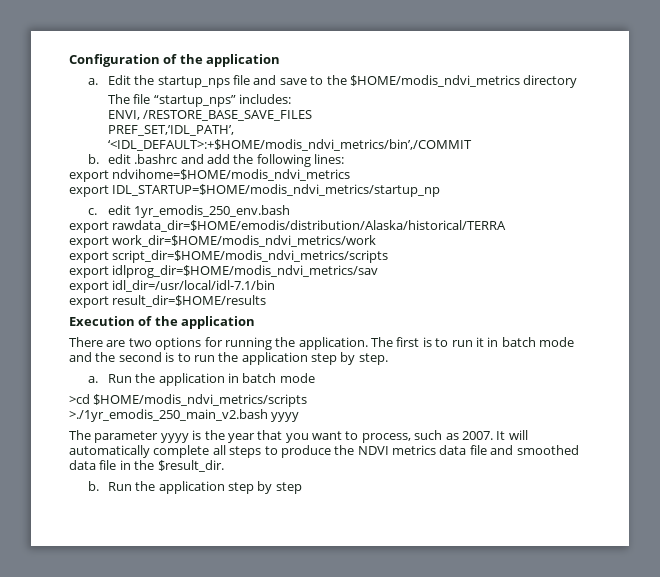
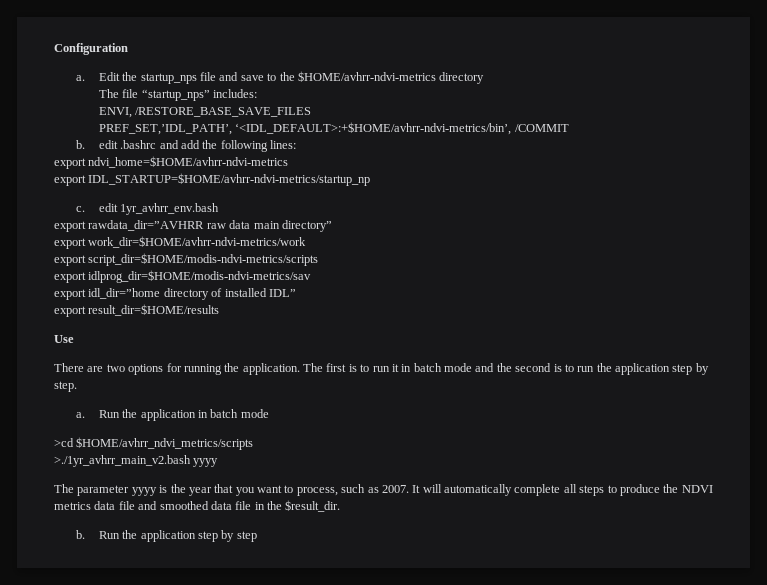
[163,54,281,67] of the application -> (128, 49) none
[349,75,520,87] $HOME/modis_ndvi_metrics -> [297,71,436,82] $HOME/avhrr-ndvi-metrics
[107,139,472,151] ‘<IDL_DEFAULT>:+$HOME/modis_ndvi_metrics/bin’,/COMMIT -> [235,122,569,135] ‘<IDL_DEFAULT>:+$HOME/avhrr-ndvi-metrics/bin’, /COMMIT
[112,169,351,181] [69,184,441,197] ndvihome=$HOME/modis_ndvi_metrics // export IDL_STARTUP=$HOME/modis_ndvi_metrics/startup_np -> [88,156,289,168] [54,173,371,186] ndvi_home=$HOME/avhrr-ndvi-metrics // export IDL_STARTUP=$HOME/avhrr-ndvi-metrics/startup_np
[134,205,291,218] [69,220,507,233] [69,235,377,248] [69,250,389,263] [69,265,379,278] [69,280,276,293] [69,295,267,308] [69,316,256,329] 1yr_emodis_250_env.bash // export rawdata_dir=$HOME/emodis/distribution/Alaska/historical/TERRA // export work_dir=$HOME/modis_ndvi_metrics/work // export script_dir=$HOME/modis_ndvi_metrics/scripts // export idlprog_dir=$HOME/modis_ndvi_metrics/sav // export idl_dir=/usr/local/idl-7.1/bin // export result_dir=$HOME/results // Execution of the application -> [120,203,220,215] [54,220,332,232] [54,236,307,249] [54,253,319,266] [54,270,312,283] [54,288,296,300] [54,304,220,317] [54,335,74,343] 1yr_avhrr_env.bash // export rawdata_dir=”AVHRR raw data main directory” // export work_dir=$HOME/avhrr-ndvi-metrics/work // export script_dir=$HOME/modis-ndvi-metrics/scripts // export idlprog_dir=$HOME/modis-ndvi-metrics/sav // export idl_dir=”home directory of installed IDL” // export result_dir=$HOME/results // Use
[93,394,308,407] [69,409,268,422] $HOME/modis_ndvi_metrics/scripts // >./1yr_emodis_250_main_v2.bash -> [76,437,254,450] [54,455,191,467] $HOME/avhrr_ndvi_metrics/scripts // >./1yr_avhrr_main_v2.bash

